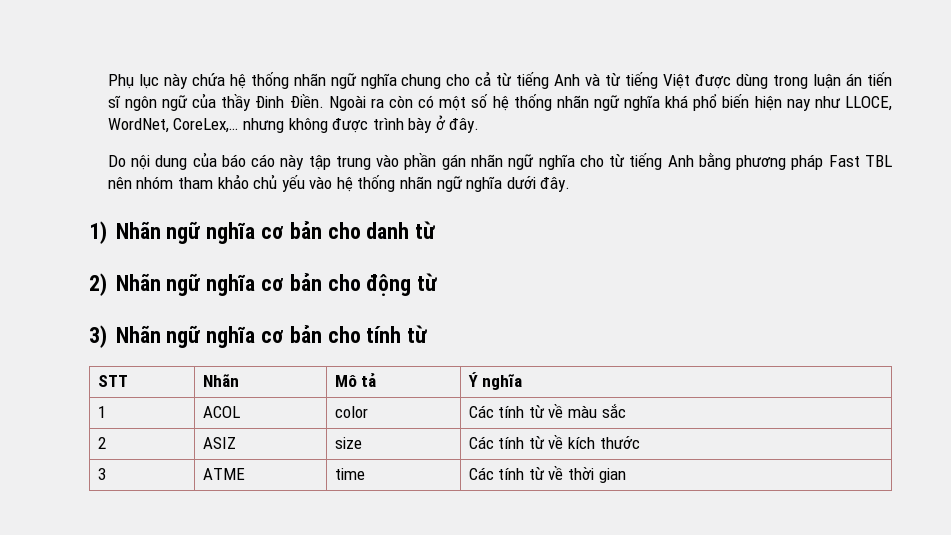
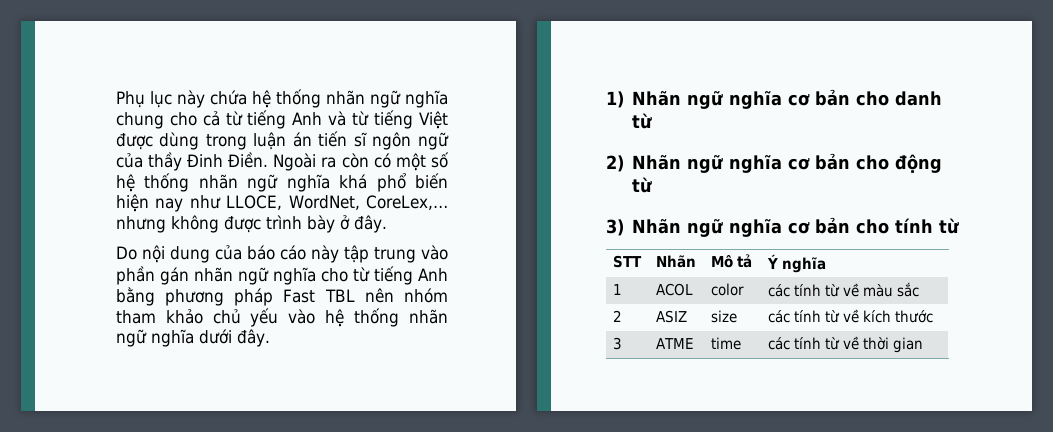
[468,405,494,418] Các -> [768,284,791,297] các
[468,436,494,449] Các -> [768,310,791,323] các
[468,467,494,480] Các -> [768,337,791,350] các

